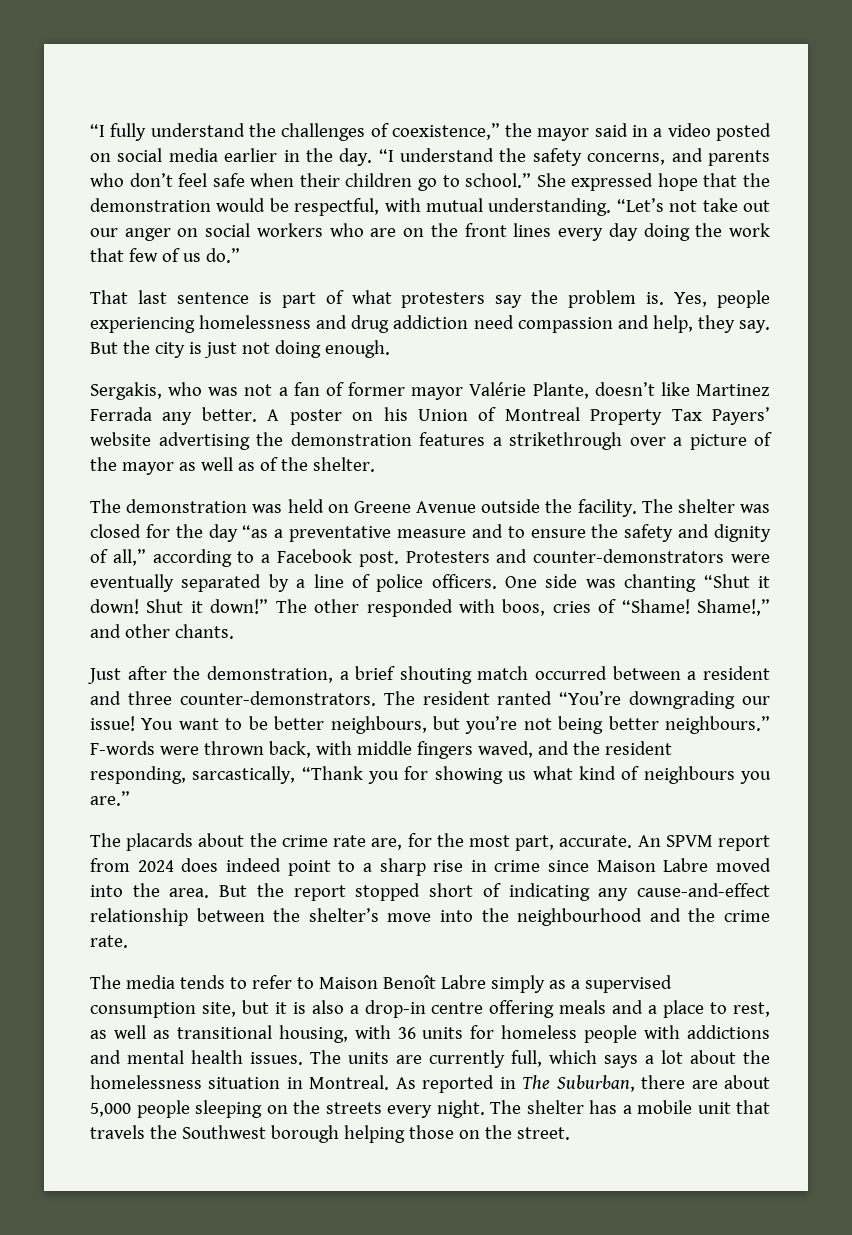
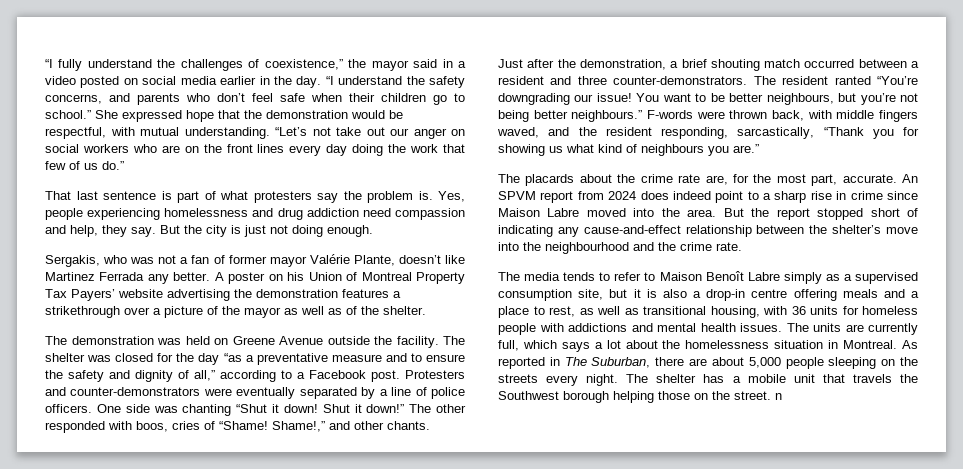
(570, 1133) none -> [775,393,782,400] n

